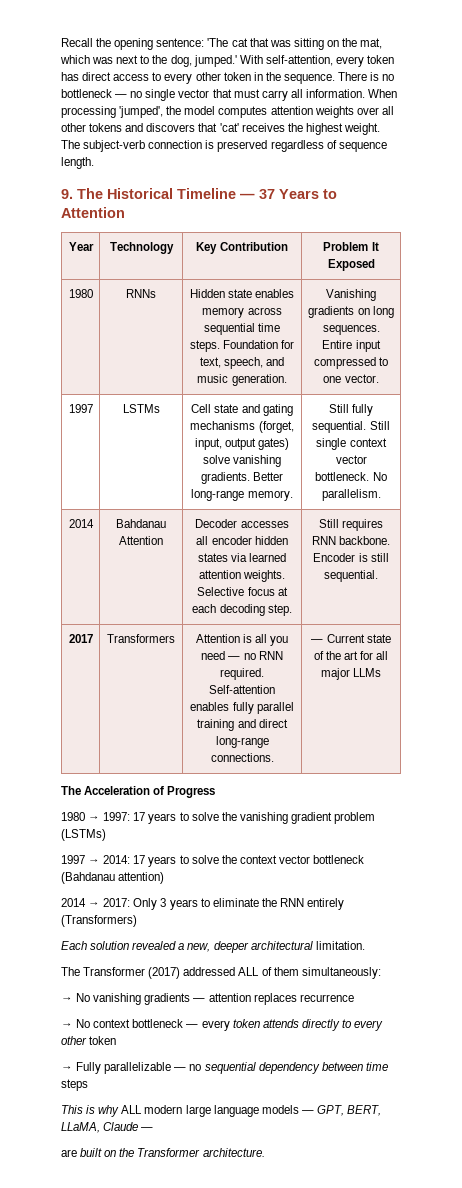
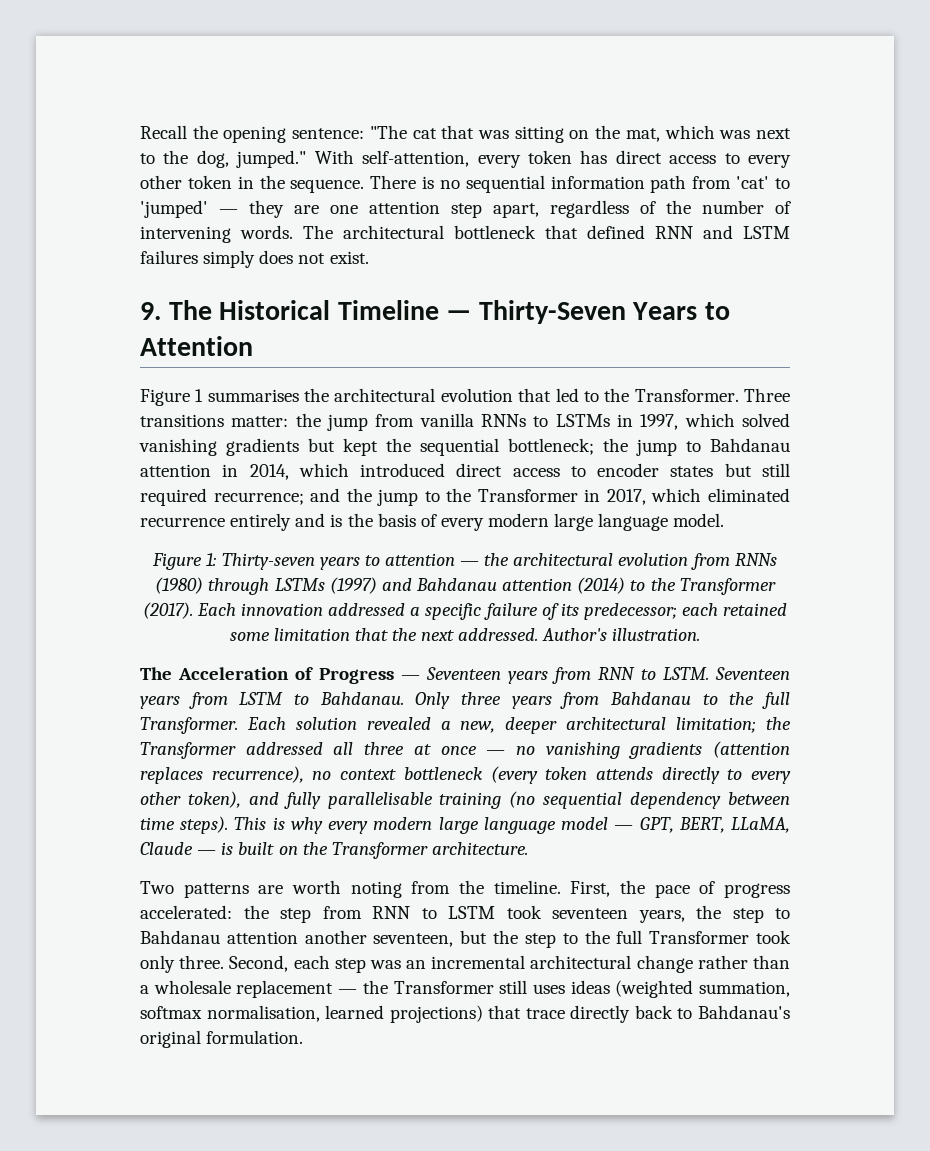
[207,38,229,47] 'The -> [369,125,407,139] "The
[193,55,237,67] jumped.' -> [236,150,307,168] jumped."
[61,89,398,101] [61,106,394,118] [61,123,380,135] [61,140,387,152] [61,157,94,169] bottleneck — no single vector that must carry all information. When processing 'jumped', the model computes attention weights over all other tokens and discovers that 'cat' receives the highest weight. The subject-verb connection is preserved regardless of sequence length. -> [465,175,790,193] [140,200,791,218] [140,225,790,243] [140,250,369,268] sequential information path from 'cat' to 'jumped' — they are one attention step apart, regardless of the number of intervening words. The architectural bottleneck that defined RNN and LSTM failures simply does not exist.
[259,189,275,199] 37 -> [478,300,626,324] Thirty-Seven
[68,242,94,251] [109,242,174,254] [196,242,288,254] [323,242,379,251] [327,259,375,271] [68,289,93,298] [126,289,156,298] [189,289,295,298] [202,307,282,318] [203,323,281,335] [189,340,295,352] [199,357,285,369] [197,374,287,386] [325,289,376,301] [308,306,394,318] [322,325,380,335] [322,340,381,352] [313,357,389,369] [323,374,379,383] [68,404,93,413] [122,404,160,413] [191,404,293,416] [190,421,294,433] [194,438,290,450] [202,455,282,467] [200,472,284,484] [191,489,293,501] [328,404,374,416] [312,421,390,433] [316,438,387,450] [335,455,367,464] [315,472,387,481] [321,489,381,501] [68,519,94,528] [116,519,166,528] [119,536,163,545] [195,519,289,528] [196,536,288,545] [197,553,287,562] [198,570,286,582] [197,587,288,596] [192,604,292,616] [318,519,384,531] [311,536,391,545] [313,553,389,562] [323,570,378,582] [68,634,93,643] [107,634,175,643] [195,634,289,646] [201,651,283,660] [220,668,264,680] [209,685,275,694] [190,702,294,714] [197,719,288,731] [215,736,269,748] [210,753,274,762] [311,634,391,643] [313,651,389,660] [320,668,382,680] [61,786,216,798] [61,812,376,824] [61,829,106,841] [61,855,365,867] [61,872,165,884] [61,898,345,910] [61,915,137,927] // Year | Technology | Key Contribution | Problem It Exposed // 1980 | RNNs | Hidden state enables memory across sequential time steps. Foundation for text, speech, and music generation. | Vanishing gradients on long sequences. Entire input compressed to one vector. // 1997 | LSTMs | Cell state and gating mechanisms (forget, input, output gates) solve vanishing gradients. Better long-range memory. | Still fully sequential. Still single context vector bottleneck. No parallelism. // 2014 | Bahdanau Attention | Decoder accesses all encoder hidden states via learned attention weights. Selective focus at each decoding step. | Still requires RNN backbone. Encoder is still sequential. // 2017 | Transformers | Attention is all you need — no RNN required. Self-attention enables fully parallel training and direct long-range connections. | — Current state of the art for all major LLMs // The Acceleration of Progress // 1980 → 1997: 17 years to solve the vanishing gradient problem (LSTMs) // 1997 → 2014: 17 years to solve the context vector bottleneck (Bahdanau attention) // 2014 → 2017: Only 3 years to eliminate the RNN entirely (Transformers) // -> [140,388,791,406] [140,413,790,431] [139,438,790,456] [140,463,790,480] [140,488,790,506] [140,513,725,531] [152,553,777,570] [155,577,776,595] [142,602,788,620] [229,628,701,641] [140,667,791,684] [140,692,790,709] [140,717,238,734] // Figure 1 summarises the architectural evolution that led to the Transformer. Three transitions matter: the jump from vanilla RNNs to LSTMs in 1997, which solved vanishing gradients but kept the sequential bottleneck; the jump to Bahdanau attention in 2014, which introduced direct access to encoder states but still required recurrence; and the jump to the Transformer in 2017, which eliminated recurrence entirely and is the basis of every modern large language model. // Figure 1: Thirty-seven years to attention — the architectural evolution from RNNs (1980) through LSTMs (1997) and Bahdanau attention (2014) to the Transformer (2017). Each innovation addressed a specific failure of its predecessor; each retained some limitation that the next addressed. Author's illustration. // The Acceleration of Progress — Seventeen years from RNN to LSTM. Seventeen years from LSTM to Bahdanau. Only three years from Bahdanau to the full Transformer.
[315,941,365,950] [61,967,381,979] [61,993,354,1005] [61,1019,230,1031] limitation. // The Transformer (2017) addressed ALL of them simultaneously: // → No vanishing gradients — attention replaces recurrence // → No context bottleneck — every -> [676,717,792,733] [140,741,790,759] [140,766,538,784] limitation; the Transformer addressed all three at once — no vanishing gradients (attention replaces recurrence), no context bottleneck (every
[89,1036,117,1045] [61,1062,202,1074] token // → Fully parallelizable — no -> [187,791,536,809] token), and fully parallelisable training (no
[61,1079,88,1091] steps // -> [180,816,229,834] steps).
[121,1105,299,1117] ALL modern large language models -> [328,817,609,834] every modern large language model
[61,1149,77,1157] // are -> [221,842,234,855] is
(265, 1152) none -> [140,880,790,898] [140,905,790,923] [140,930,791,948] [140,955,790,973] [140,980,790,998] [140,1005,790,1023] [140,1030,304,1048] // Two patterns are worth noting from the timeline. First, the pace of progress accelerated: the step from RNN to LSTM took seventeen years, the step to Bahdanau attention another seventeen, but the step to the full Transformer took only three. Second, each step was an incremental architectural change rather than a wholesale replacement — the Transformer still uses ideas (weighted summation, softmax normalisation, learned projections) that trace directly back to Bahdanau's original formulation.

